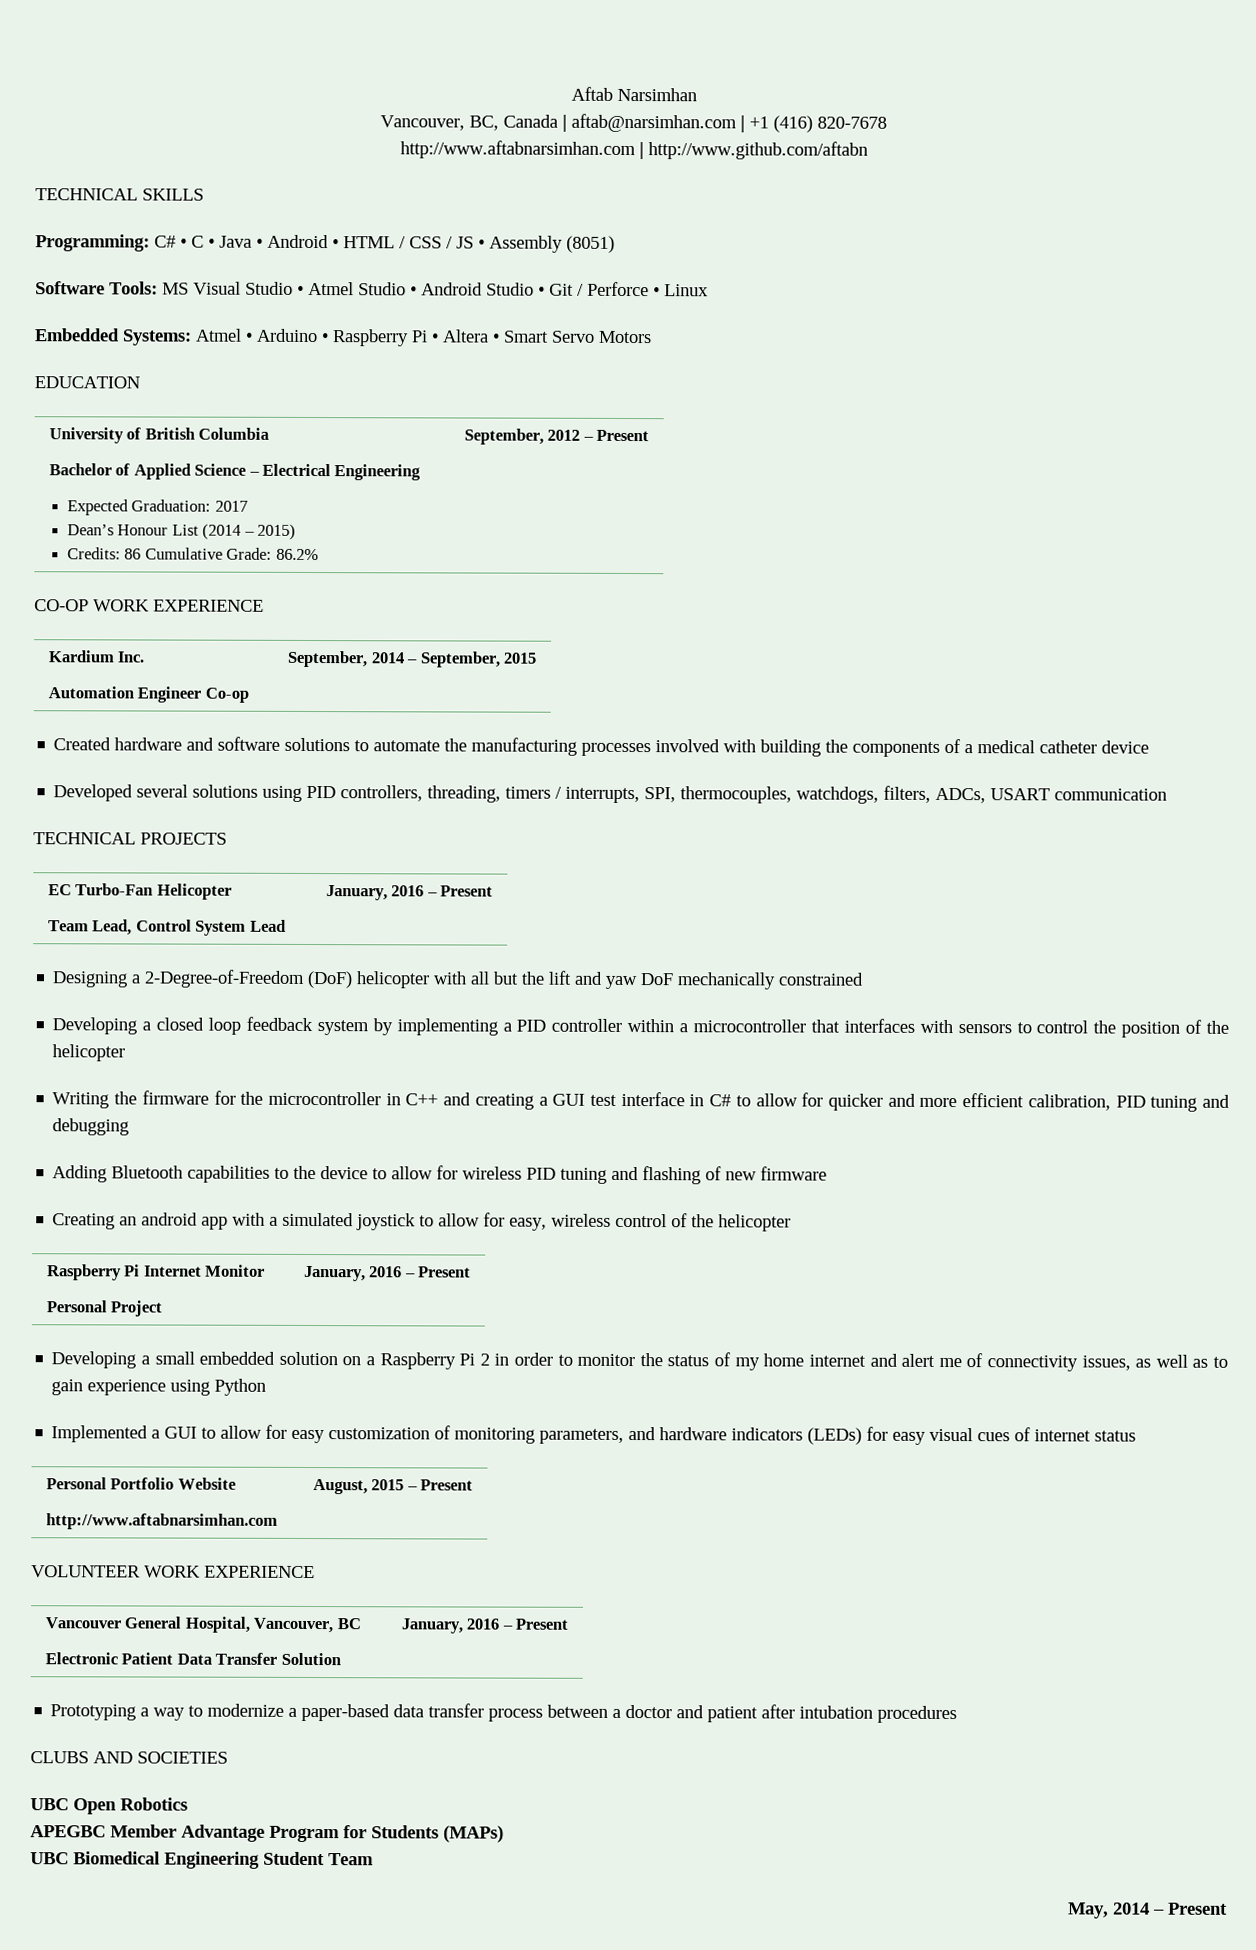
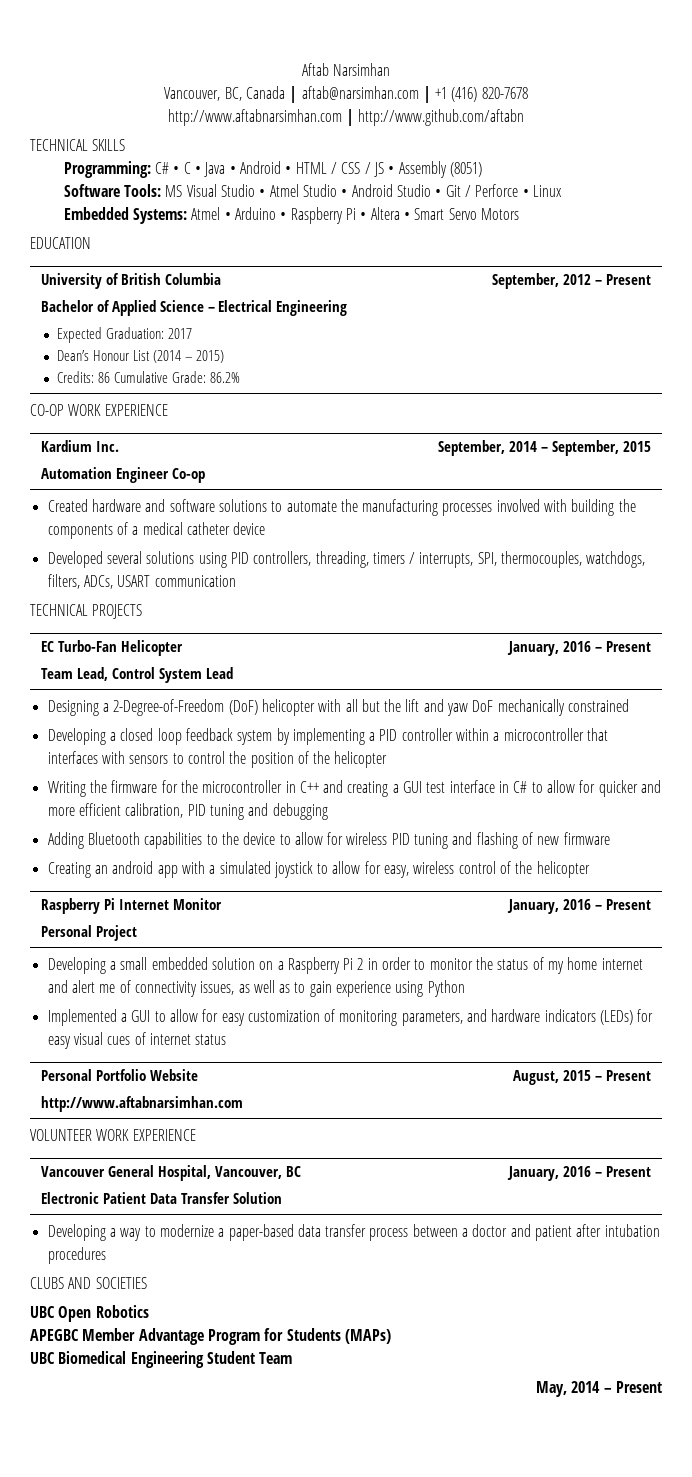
[50,1704,137,1721] Prototyping -> [47,1224,106,1241] Developing

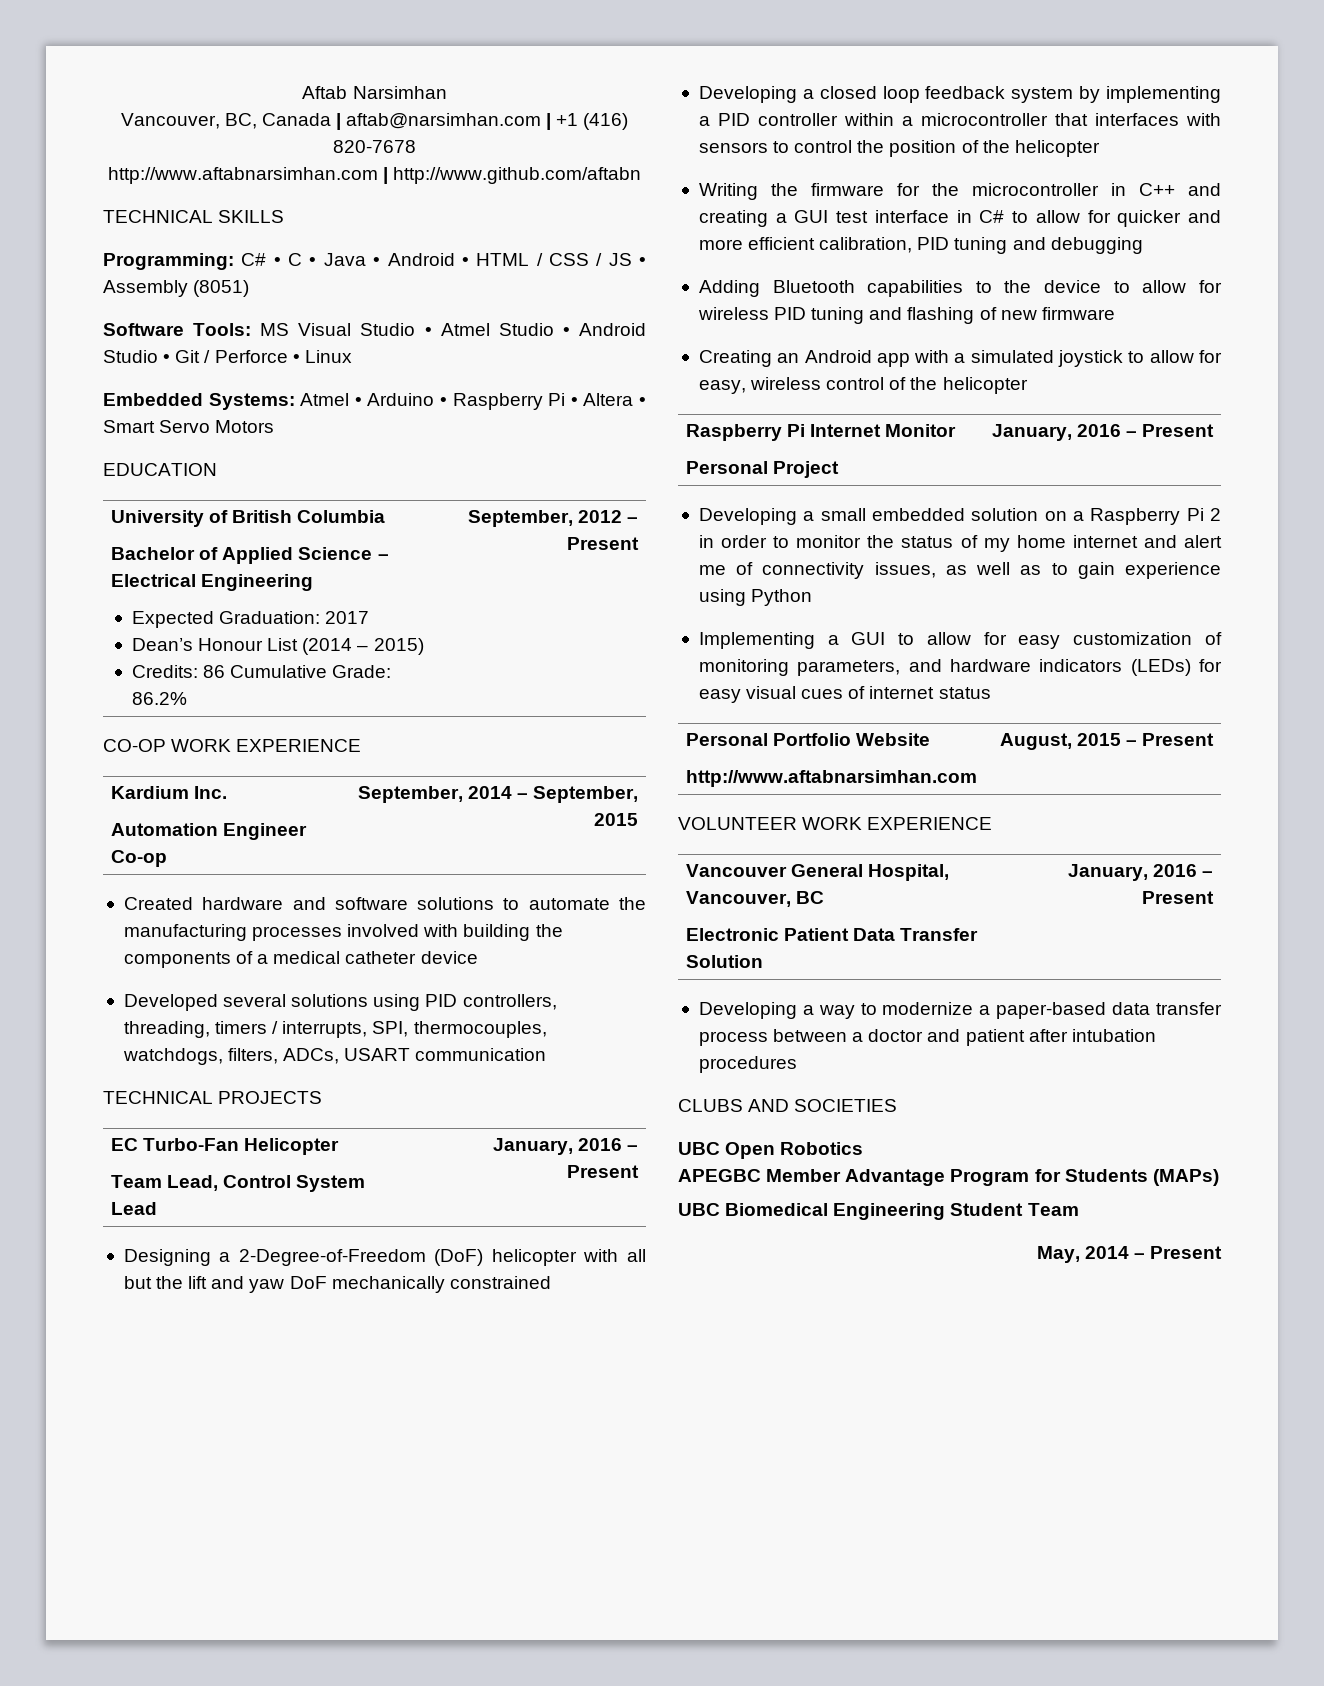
[112,861,154,874] android -> [804,350,872,363] Android
[47,1009,117,1026] Implemented -> [698,632,815,649] Implementing

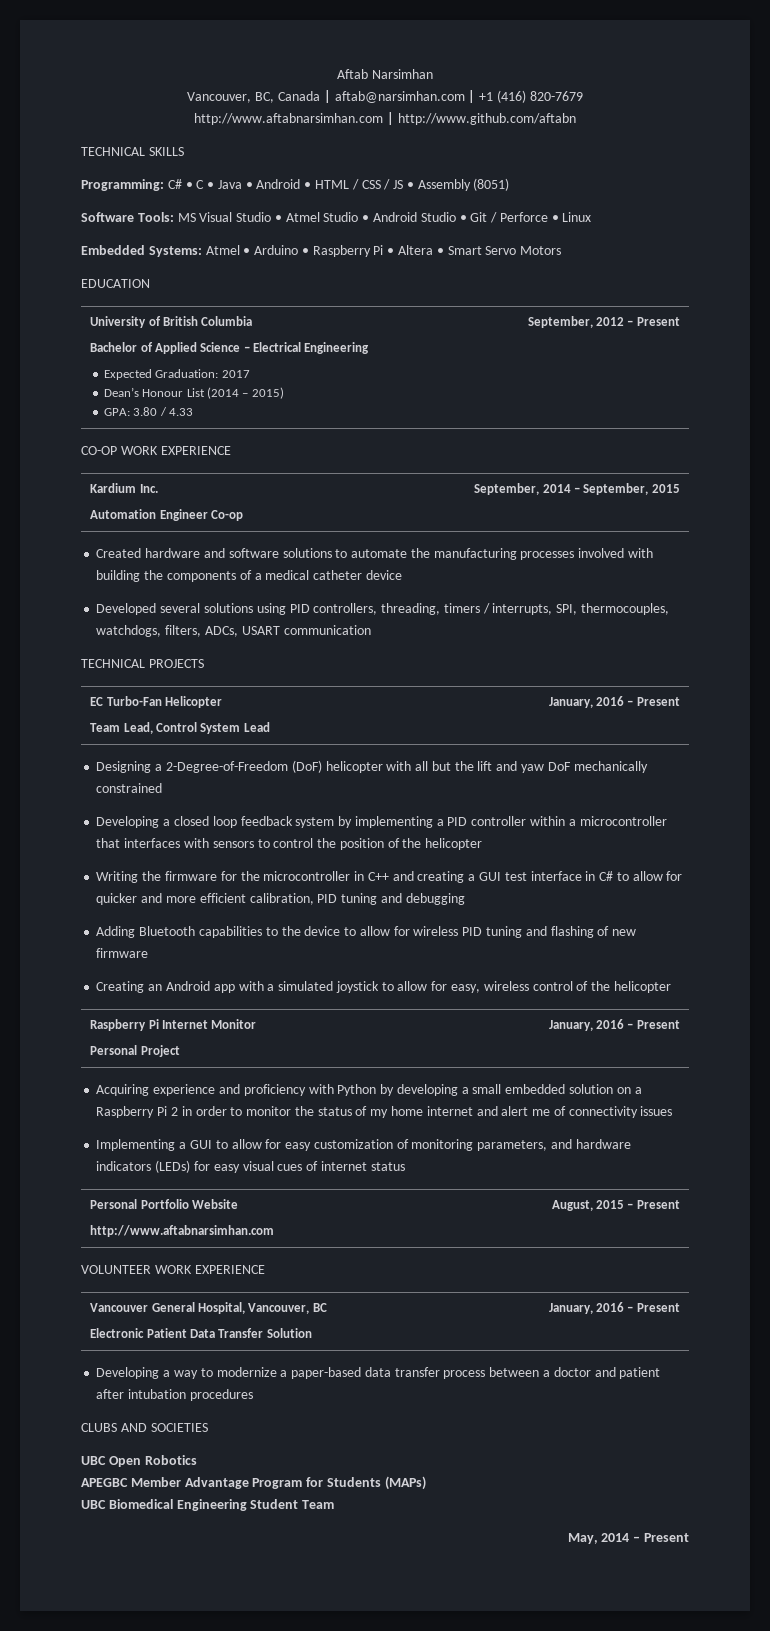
[333,140,416,153] 820-7678 -> [529,91,583,101] 820-7679
[131,665,392,678] [131,692,187,705] Credits: 86 Cumulative Grade: 86.2% -> [103,407,194,416] GPA: 3.80 / 4.33
[698,508,797,525] Developing -> [96,1084,458,1096] Acquiring experience and proficiency with Python by developing
[874,562,1221,579] [698,589,813,606] issues, as well as to gain experience using Python -> [640,1106,673,1116] issues

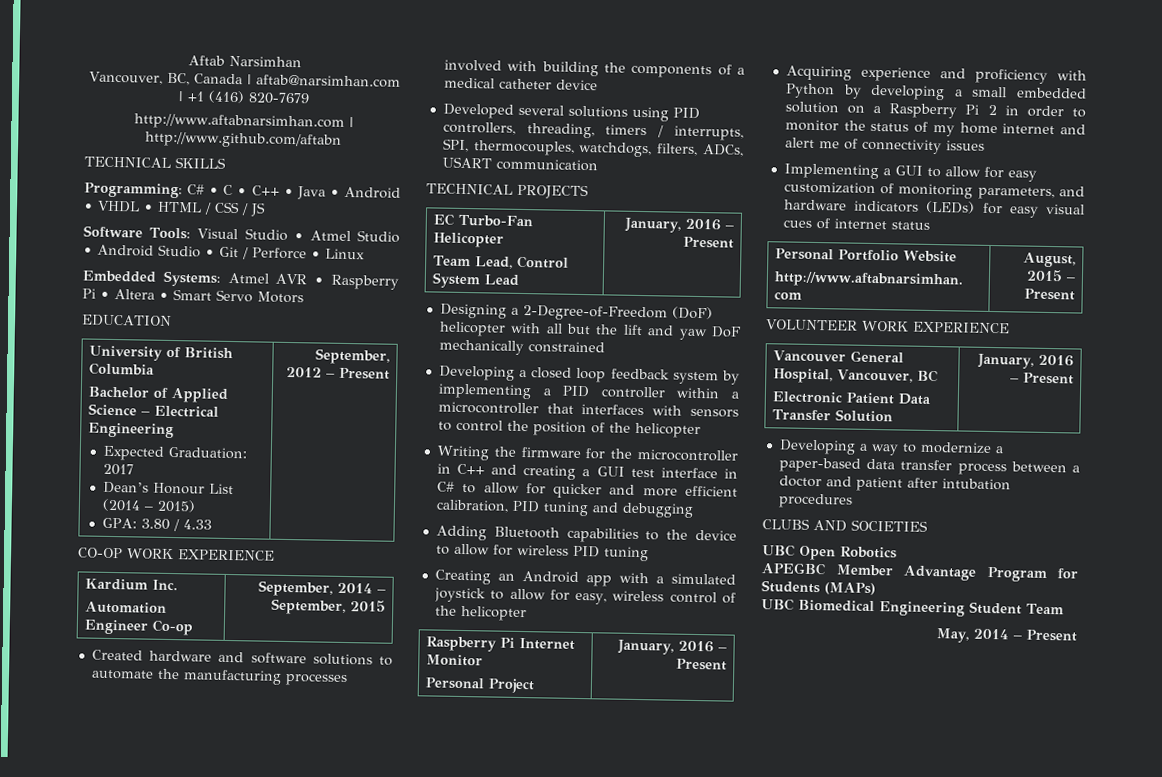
(215, 185) none -> [251,185,294,197] C++ •
(312, 185) none -> [97,200,154,213] VHDL •
[406,178,510,191] • Assembly (8051) -> (266, 209) none
[177,213,196,222] MS -> (192, 233) none
[243,245,299,255] • Arduino -> [275,273,308,285] AVR
[525,926,637,938] [96,948,149,958] and flashing of new firmware -> (649, 554) none

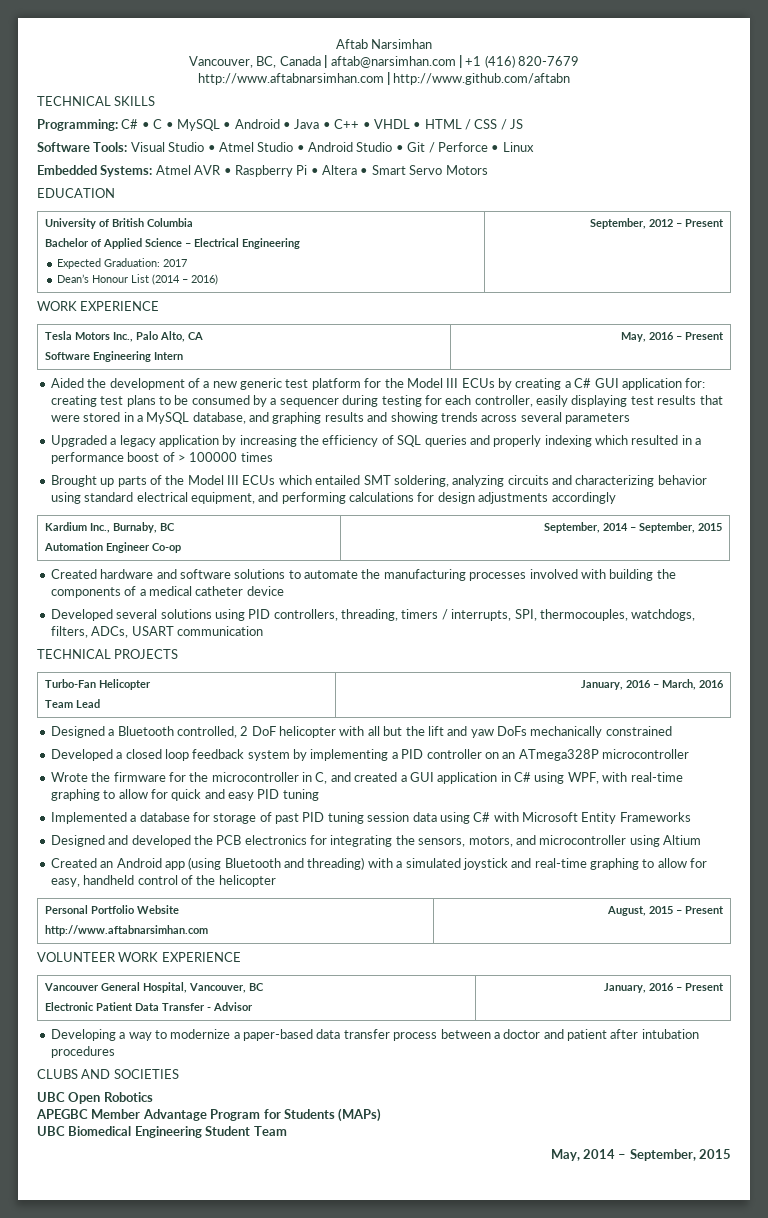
[251,185,280,196] C++ -> [176,119,280,131] MySQL • Android
[344,186,401,199] Android -> [334,119,360,129] C++
[157,499,197,513] [102,517,213,532] 2015) // GPA: 3.80 / 4.33 -> [190,274,218,285] 2016)
[78,547,275,561] [85,578,179,591] CO-OP WORK EXPERIENCE // Kardium Inc. -> [37,301,160,311] [44,331,203,342] [44,351,183,362] [621,332,725,342] [50,378,706,390] [50,395,723,407] [50,412,630,424] [50,435,702,447] [50,452,273,464] [50,475,707,487] [50,492,616,504] [44,522,175,533] WORK EXPERIENCE // Tesla Motors Inc., Palo Alto, CA // Software Engineering Intern | May, 2016 – Present // Aided the development of a new generic test platform for the Model III ECUs by creating a C# GUI application for: creating test plans to be consumed by a sequencer during testing for each controller, easily displaying test results that were stored in a MySQL database, and graphing results and showing trends across several parameters // Upgraded a legacy application by increasing the efficiency of SQL queries and properly indexing which resulted in a performance boost of > 100000 times // Brought up parts of the Model III ECUs which entailed SMT soldering, analyzing circuits and characterizing behavior using standard electrical equipment, and performing calculations for design adjustments accordingly // Kardium Inc., Burnaby, BC
[433,213,455,226] EC -> (179, 654) none
[475,255,570,269] [432,272,481,289] Lead, Control System -> (73, 704) none
[682,236,734,249] [439,303,713,322] Present // Designing a 2-Degree-of-Freedom (DoF) -> [662,679,725,690] [50,726,276,738] March, 2016 // Designed a Bluetooth controlled, 2 DoF
[711,326,741,338] DoF -> [497,726,527,736] DoFs
[438,365,515,381] Developing -> [50,749,113,761] Developed
[676,387,739,399] [437,401,739,418] [437,419,701,439] [436,445,489,461] within a microcontroller that interfaces with sensors to control the position of the helicopter // Writing -> [484,749,689,761] [50,772,88,782] on an ATmega328P microcontroller // Wrote
[457,463,738,480] [436,481,738,499] [435,499,694,518] [435,525,737,544] [435,543,649,562] [434,569,612,587] C++ and creating a GUI test interface in C# to allow for quicker and more efficient calibration, PID tuning and debugging // Adding Bluetooth capabilities to the device to allow for wireless PID tuning // Creating an Android app -> [315,772,683,784] [50,789,319,801] [50,812,691,824] [50,835,701,847] [50,857,365,870] C, and created a GUI application in C# using WPF, with real-time graphing to allow for quick and easy PID tuning // Implemented a database for storage of past PID tuning session data using C# with Microsoft Entity Frameworks // Designed and developed the PCB electronics for integrating the sensors, motors, and microcontroller using Altium // Created an Android app (using Bluetooth and threading)
(486, 595) none -> [511,858,639,870] and real-time graphing
[612,590,665,602] wireless -> [83,875,135,885] handheld
[426,636,576,652] [426,654,484,667] [425,677,536,694] [616,639,727,655] [675,658,727,671] [785,65,1087,84] [785,83,1087,101] [784,101,1086,119] [784,119,1086,137] [784,137,985,155] [783,163,1037,182] [783,181,1085,201] [783,199,1085,218] [782,217,930,230] // Raspberry Pi Internet Monitor // Personal Project | January, 2016 – Present // Acquiring experience and proficiency with Python by developing a small embedded solution on a Raspberry Pi 2 in order to monitor the status of my home internet and alert me of connectivity issues // Implementing a GUI to allow for easy customization of monitoring parameters, and hardware indicators (LEDs) for easy visual cues of internet status -> (276, 881) none
[835,409,894,423] Solution -> [206,1002,253,1011] - Advisor
[1026,629,1077,642] Present -> [629,1149,731,1161] September, 2015

